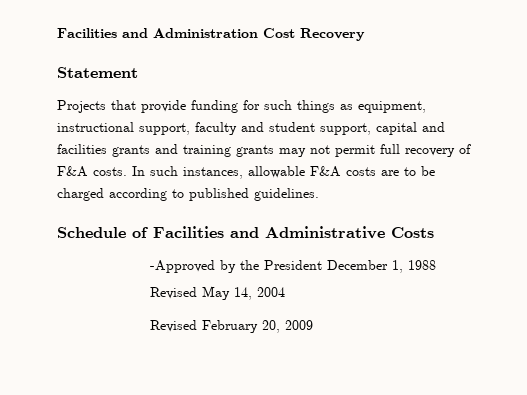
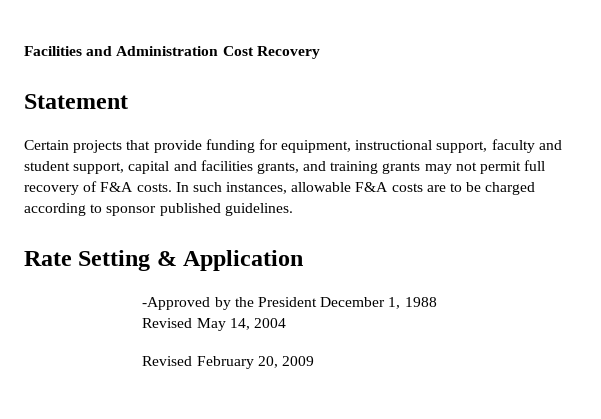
[57,100,106,113] Projects -> [24,140,123,153] Certain projects
[264,100,353,113] such things as -> (278, 144) none
[112,145,150,157] grants -> [256,162,299,174] grants,
(184, 193) none -> [106,206,157,216] sponsor
[57,226,434,239] Schedule of Facilities and Administrative Costs -> [24,250,304,271] Rate Setting & Application

